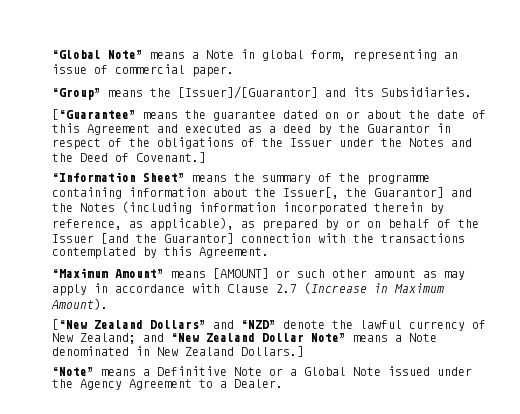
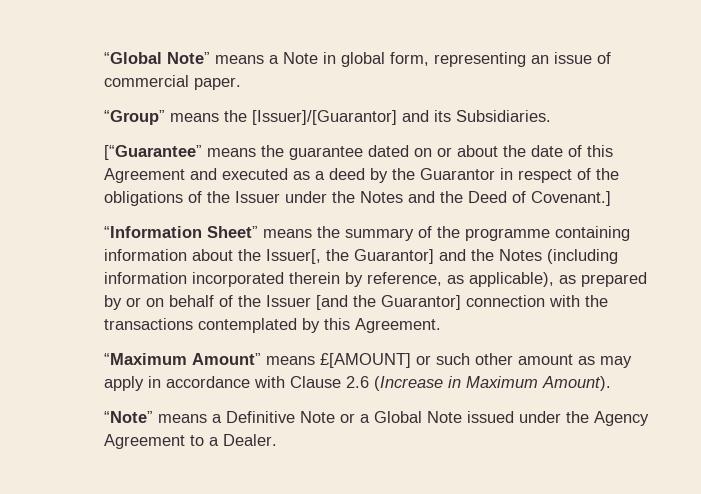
[212,268,269,279] [AMOUNT] -> [319,353,411,368] £[AMOUNT]
[275,284,297,293] 2.7 -> [345,376,369,388] 2.6
[51,319,486,331] [51,333,437,344] [51,346,304,357] // [“New Zealand Dollars” and “NZD” denote the lawful currency of New Zealand; and “New Zealand Dollar Note” means a Note denominated in New Zealand Dollars.] -> (611, 383) none

